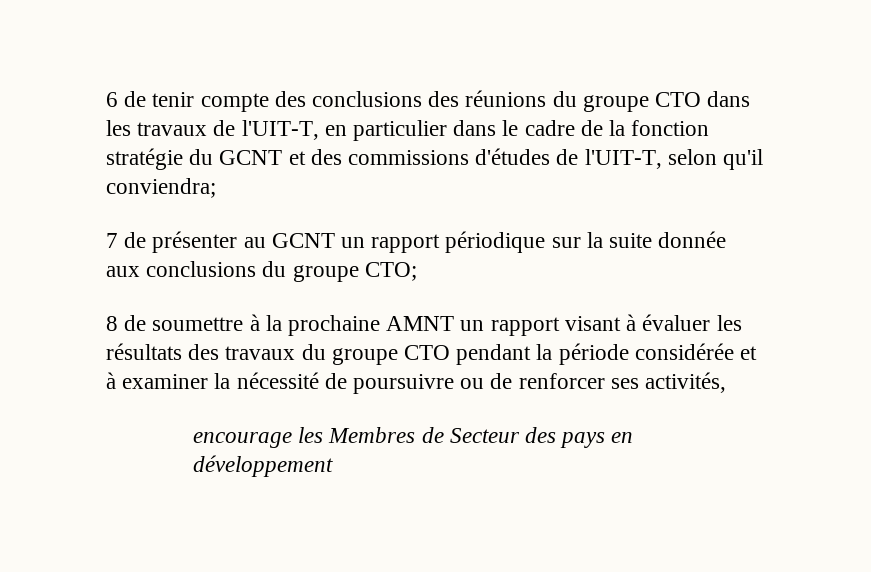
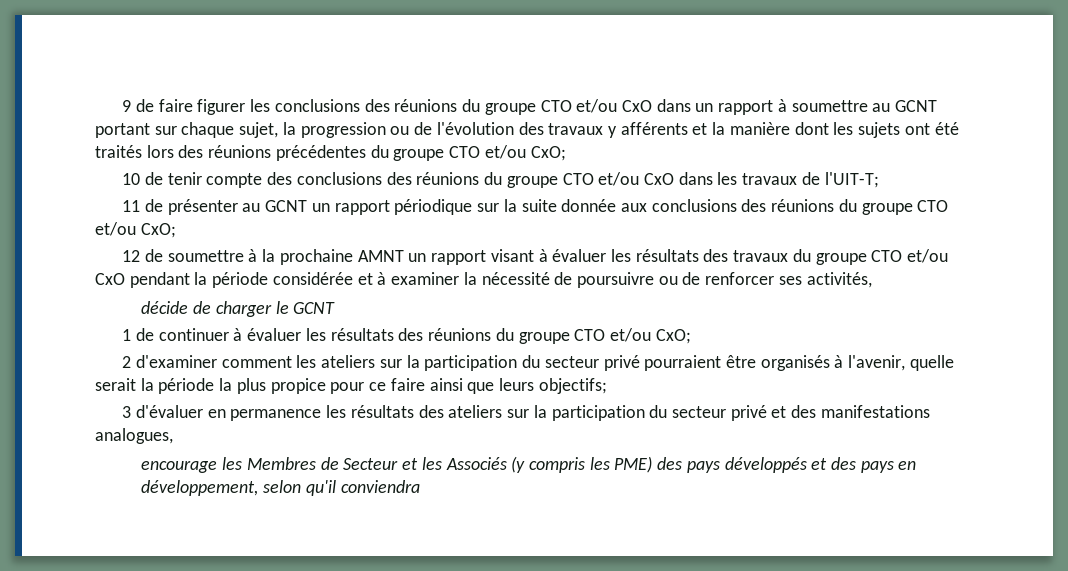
[106,92,118,107] 6 -> [122,99,938,115] [95,122,959,138] [95,145,566,161] [122,173,141,185] 9 de faire figurer les conclusions des réunions du groupe CTO et/ou CxO dans un rapport à soumettre au GCNT portant sur chaque sujet, la progression ou de l'évolution des travaux y afférents et la manière dont les sujets ont été traités lors des réunions précédentes du groupe CTO et/ou CxO; // 10
(702, 99) none -> [598,172,674,186] et/ou CxO
[241,120,710,141] [106,148,764,170] [106,178,216,198] [106,233,118,248] l'UIT-T, en particulier dans le cadre de la fonction stratégie du GCNT et des commissions d'études de l'UIT-T, selon qu'il conviendra; // 7 -> [824,172,879,188] [122,200,141,212] l'UIT-T; // 11
[262,261,417,282] [106,316,118,331] du groupe CTO; // 8 -> [741,199,949,215] [95,222,176,238] [122,250,141,262] des réunions du groupe CTO et/ou CxO; // 12
(451, 352) none -> [907,249,949,263] [95,273,125,285] et/ou CxO
(727, 382) none -> [141,301,336,317] [122,328,691,344] [122,355,954,371] [95,378,607,394] [122,405,930,421] [95,428,173,444] // décide de charger le GCNT // 1 de continuer à évaluer les résultats des réunions du groupe CTO et/ou CxO; // 2 d'examiner comment les ateliers sur la participation du secteur privé pourraient être organisés à l'avenir, quelle serait la période la plus propice pour ce faire ainsi que leurs objectifs; // 3 d'évaluer en permanence les résultats des ateliers sur la participation du secteur privé et des manifestations analogues,
[524,427,634,448] [192,455,333,477] des pays en développement -> [402,456,917,473] [141,480,420,496] et les Associés (y compris les PME) des pays développés et des pays en développement, selon qu'il conviendra

